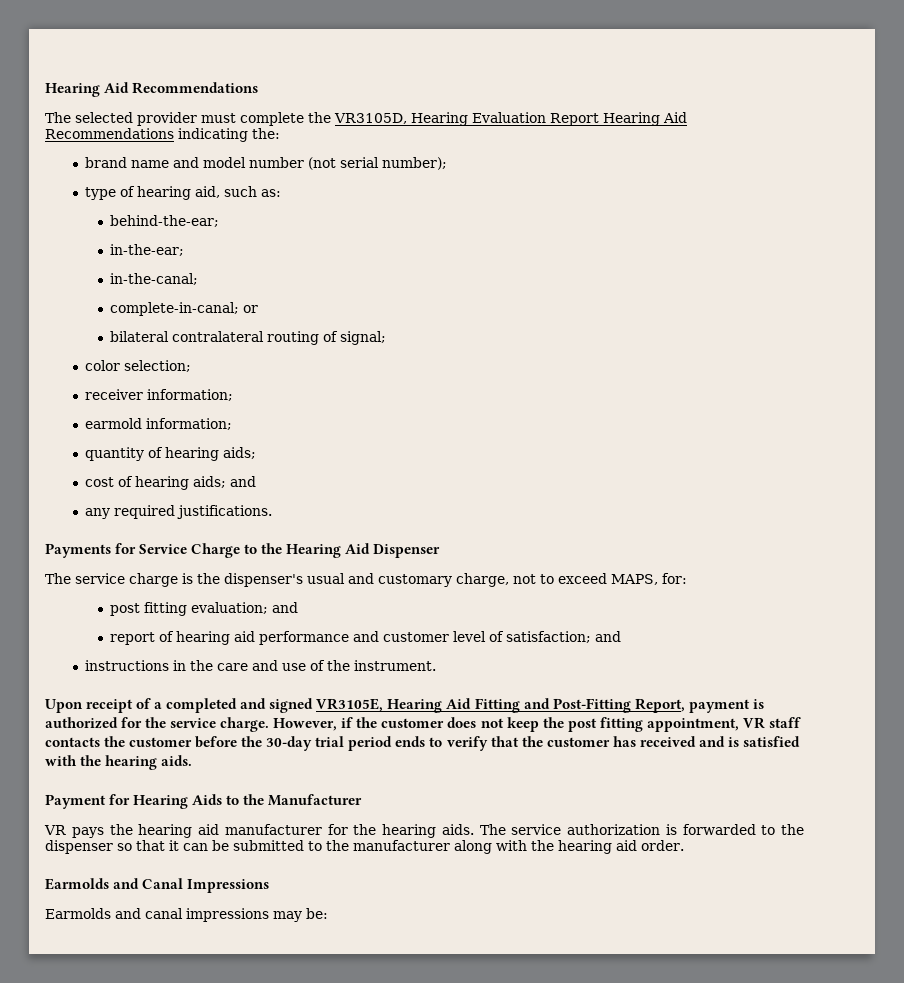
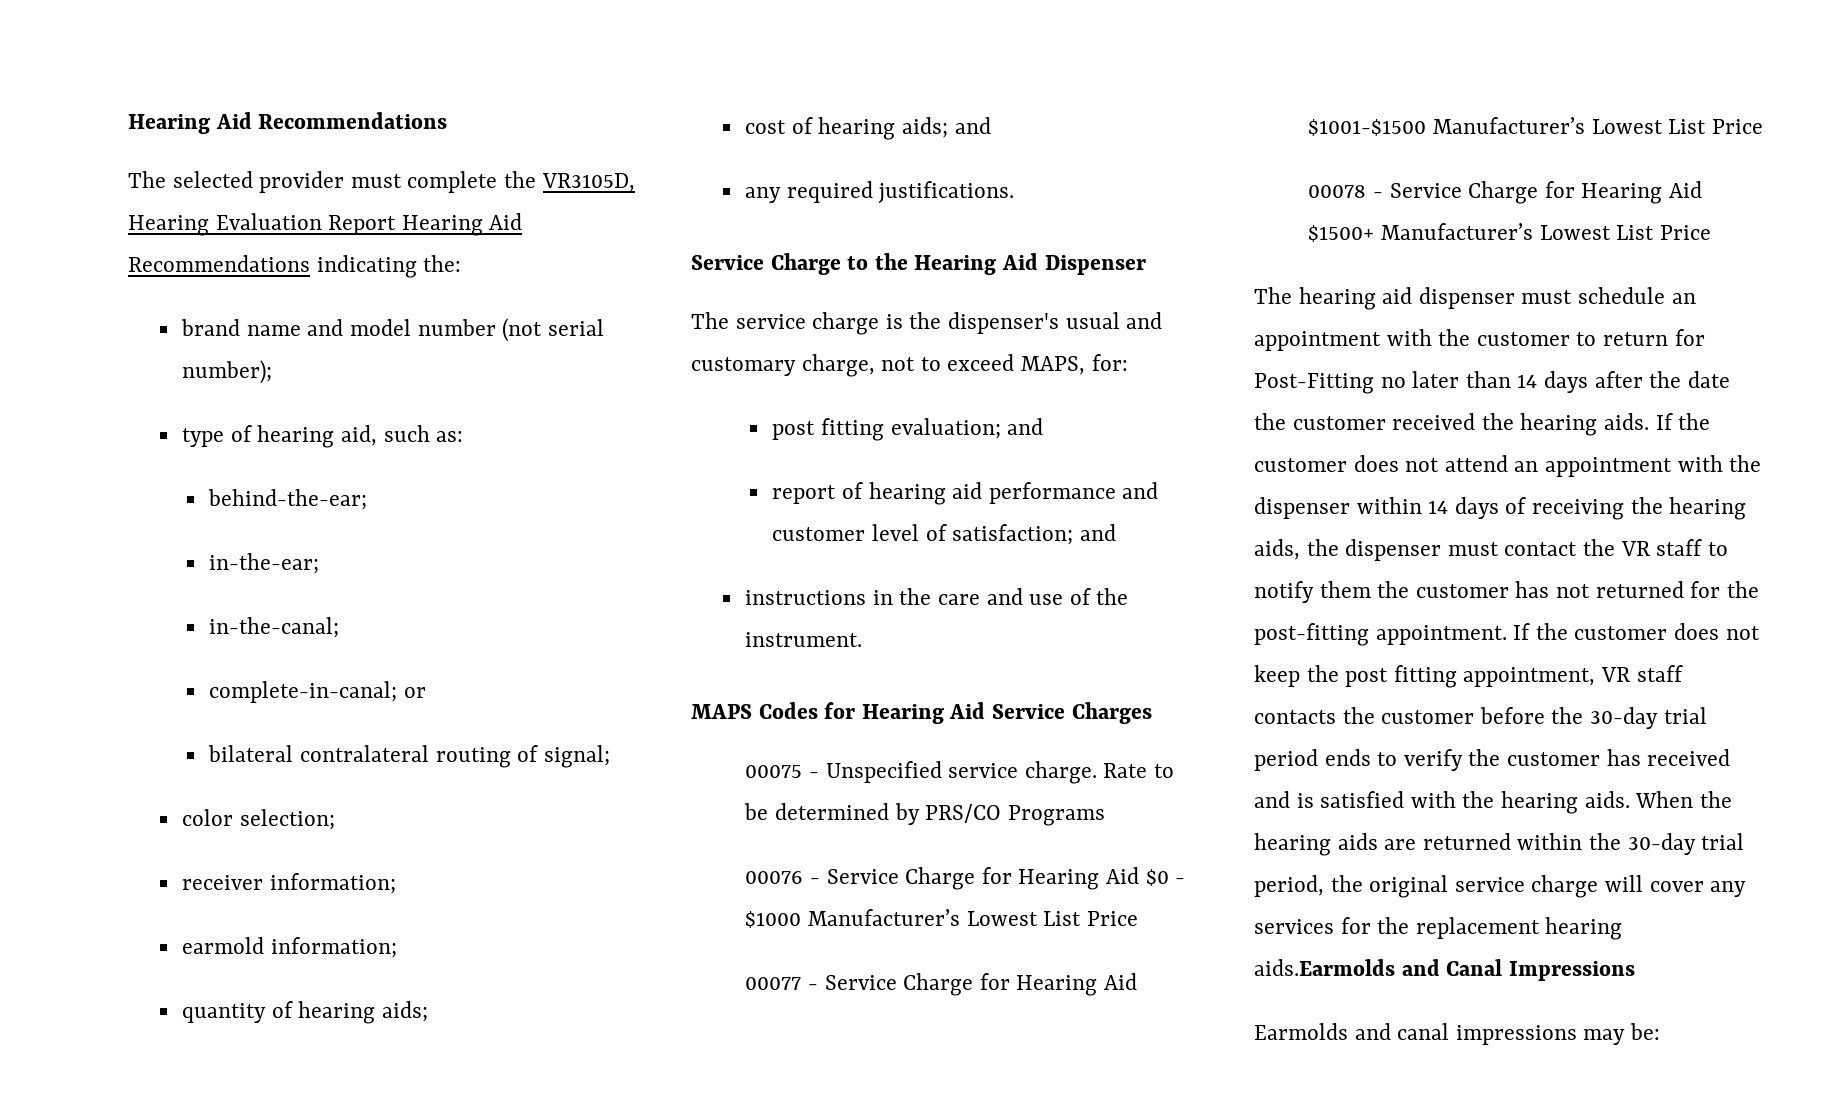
[45,543,137,558] Payments for -> (1015, 192) none
[45,698,764,713] [45,717,354,732] Upon receipt of a completed and signed VR3105E, Hearing Aid Fitting and Post-Fitting Report, payment is authorized for the service charge. However, if -> [691,702,1152,724] [745,761,1175,784] [744,803,1105,826] [745,867,1186,890] [745,909,1138,928] [745,973,1138,996] [1308,117,1763,136] [1308,181,1703,204] [1308,223,1711,242] [1254,287,1696,310] [1254,329,1705,351] [1254,371,1730,394] [1254,413,1711,436] [1254,455,1762,477] [1254,497,1747,520] [1254,539,1728,561] [1254,581,1759,603] [1254,623,1531,646] MAPS Codes for Hearing Aid Service Charges // 00075 - Unspecified service charge. Rate to be determined by PRS/CO Programs // 00076 - Service Charge for Hearing Aid $0 - $1000 Manufacturer’s Lowest List Price // 00077 - Service Charge for Hearing Aid $1001-$1500 Manufacturer’s Lowest List Price // 00078 - Service Charge for Hearing Aid $1500+ Manufacturer’s Lowest List Price // The hearing aid dispenser must schedule an appointment with the customer to return for Post-Fitting no later than 14 days after the date the customer received the hearing aids. If the customer does not attend an appointment with the dispenser within 14 days of receiving the hearing aids, the dispenser must contact the VR staff to notify them the customer has not returned for the post-fitting appointment. If
[490,736,519,747] that -> (1463, 760) none
[45,794,363,809] [44,824,804,838] [45,840,684,854] [45,878,109,890] // Payment for Hearing Aids to the Manufacturer // VR pays the hearing aid manufacturer for the hearing aids. The service authorization is forwarded to the dispenser so that it can be submitted to the manufacturer along with the hearing aid order. // Earmolds -> [1635,791,1732,808] [1254,833,1745,856] [1254,875,1747,898] [1254,917,1623,940] [1254,959,1395,976] When the hearing aids are returned within the 30-day trial period, the original service charge will cover any services for the replacement hearing aids.Earmolds

